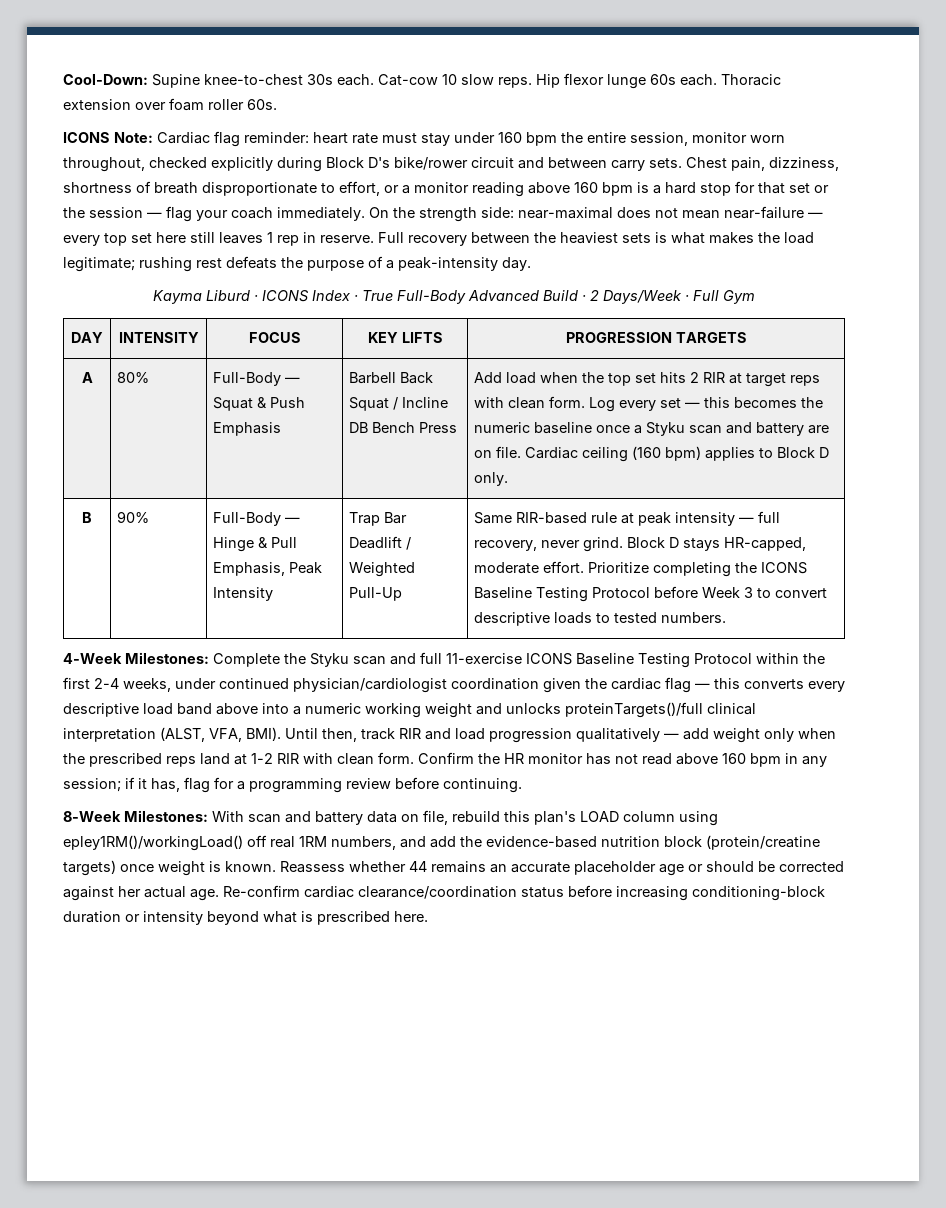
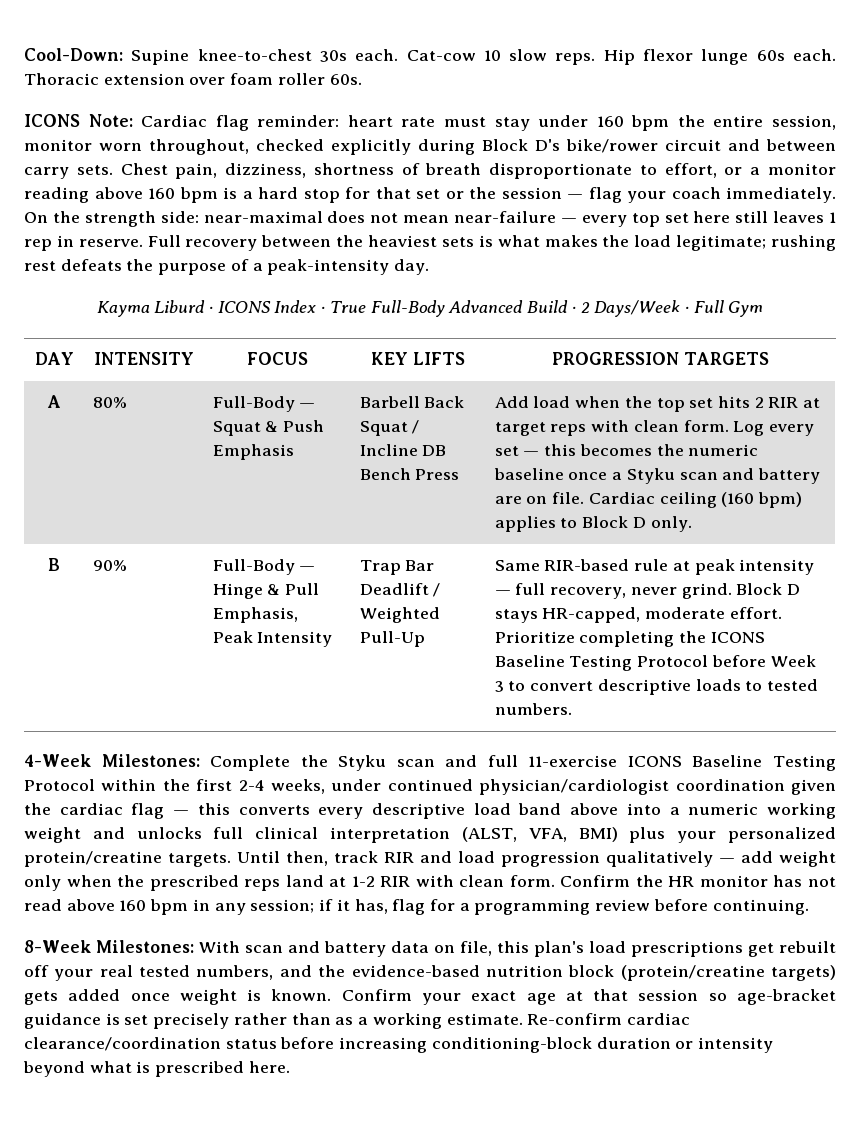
[565,702,703,718] proteinTargets()/full -> [213,827,244,839] full
[246,727,281,741] BMI). -> [578,827,836,843] [24,851,231,867] BMI) plus your personalized protein/creatine targets.
[452,811,500,822] rebuild -> (492, 948) none
[580,811,718,826] [63,835,327,851] LOAD column using epley1RM()/workingLoad() off real 1RM -> [588,941,836,957] [24,965,191,981] load prescriptions get rebuilt off your real tested
[430,836,456,848] add -> (312, 971) none
(116, 868) none -> [24,989,121,1005] gets added
[280,861,844,876] [63,886,219,901] Reassess whether 44 remains an accurate placeholder age or should be corrected against her actual age. -> [341,989,837,1005] [24,1013,523,1029] Confirm your exact age at that session so age-bracket guidance is set precisely rather than as a working estimate.

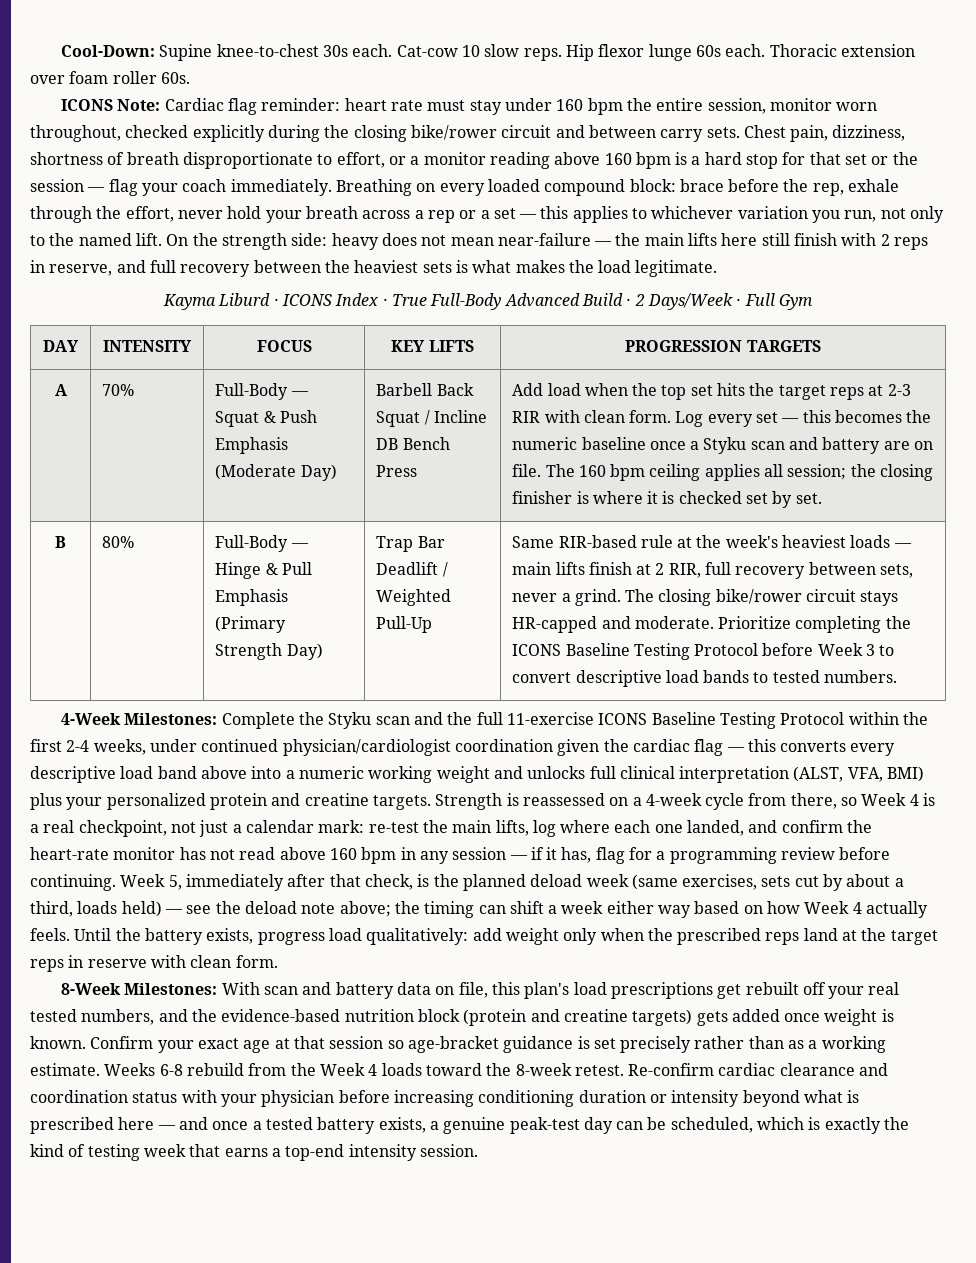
[482,139,560,151] Block D's -> [324,125,407,142] the closing
(836, 195) none -> [335,179,900,196] [30,206,945,223] [30,233,162,246] Breathing on every loaded compound block: brace before the rep, exhale through the effort, never hold your breath across a rep or a set — this applies to whichever variation you run, not only to the named lift.
[203,211,323,223] near-maximal -> [331,233,379,250] heavy
[581,211,836,227] [24,235,181,251] every top set here still leaves 1 rep in reserve. Full -> [615,233,929,250] [30,260,176,276] the main lifts here still finish with 2 reps in reserve, and full
[676,235,837,251] [24,259,430,275] legitimate; rushing rest defeats the purpose of a peak-intensity day. -> [635,260,718,277] legitimate.
[92,397,127,408] 80% -> [102,384,135,396] 70%
(294, 452) none -> [215,464,337,481] (Moderate Day)
[754,397,821,408] [494,422,587,436] 2 RIR at target reps -> [749,383,911,400] [512,411,541,423] the target reps at 2-3 RIR
[588,492,802,508] [494,516,692,532] Cardiac ceiling (160 bpm) applies to Block D only. -> [545,464,934,481] [512,491,822,508] The 160 bpm ceiling applies all session; the closing finisher is where it is checked set by set.
[92,560,127,571] 90% -> [102,536,135,548] 80%
[212,607,298,623] [212,631,333,647] Emphasis, Peak Intensity -> [215,589,289,606] [215,616,287,633] [215,643,323,660] Emphasis (Primary Strength Day)
[694,559,815,575] [494,583,800,599] [494,607,782,623] peak intensity — full recovery, never grind. Block D stays HR-capped, moderate effort. -> [696,535,912,548] [512,562,914,579] [512,589,899,606] [512,616,714,633] the week's heaviest loads — main lifts finish at 2 RIR, full recovery between sets, never a grind. The closing bike/rower circuit stays HR-capped and moderate.
[695,679,741,691] loads -> [665,670,750,683] load bands
(478, 761) none -> [447,712,473,725] the
[24,851,836,867] [24,875,695,891] protein/creatine targets. Until then, track RIR and load progression qualitatively — add weight only when the prescribed reps land at 1-2 RIR with clean form. Confirm the HR -> [209,793,936,810] [30,820,873,837] [30,847,109,860] protein and creatine targets. Strength is reassessed on a 4-week cycle from there, so Week 4 is a real checkpoint, not just a calendar mark: re-test the main lifts, log where each one landed, and confirm the heart-rate
[250,899,315,913] session; -> [452,847,528,860] session —
(809, 907) none -> [120,874,904,891] [30,901,929,918] [30,928,938,945] [30,955,278,972] Week 5, immediately after that check, is the planned deload week (same exercises, sets cut by about a third, loads held) — see the deload note above; the timing can shift a week either way based on how Week 4 actually feels. Until the battery exists, progress load qualitatively: add weight only when the prescribed reps land at the target reps in reserve with clean form.
[620,965,765,981] (protein/creatine -> [463,1009,628,1026] (protein and creatine
[527,1013,690,1025] [24,1037,277,1051] Re-confirm cardiac clearance/coordination status -> [104,1063,889,1076] [30,1090,335,1107] Weeks 6-8 rebuild from the Week 4 loads toward the 8-week retest. Re-confirm cardiac clearance and coordination status with your physician
[431,1037,592,1053] conditioning-block -> [478,1090,575,1107] conditioning
[248,1061,290,1073] here. -> [118,1117,910,1134] [30,1144,478,1161] here — and once a tested battery exists, a genuine peak-test day can be scheduled, which is exactly the kind of testing week that earns a top-end intensity session.

